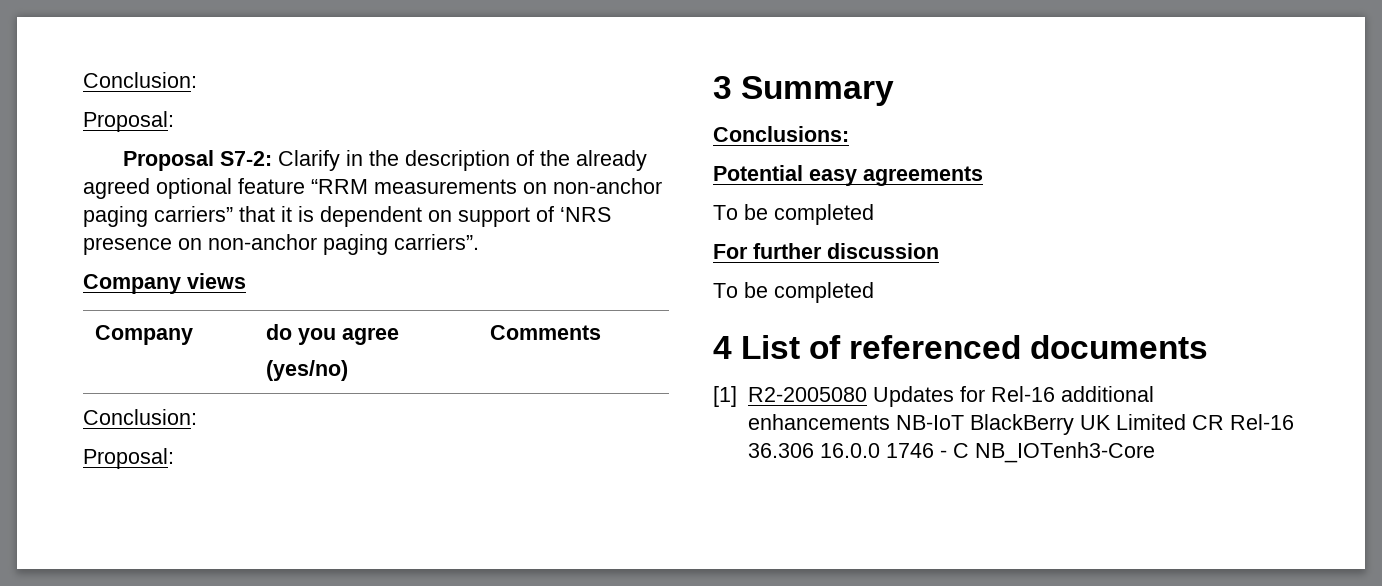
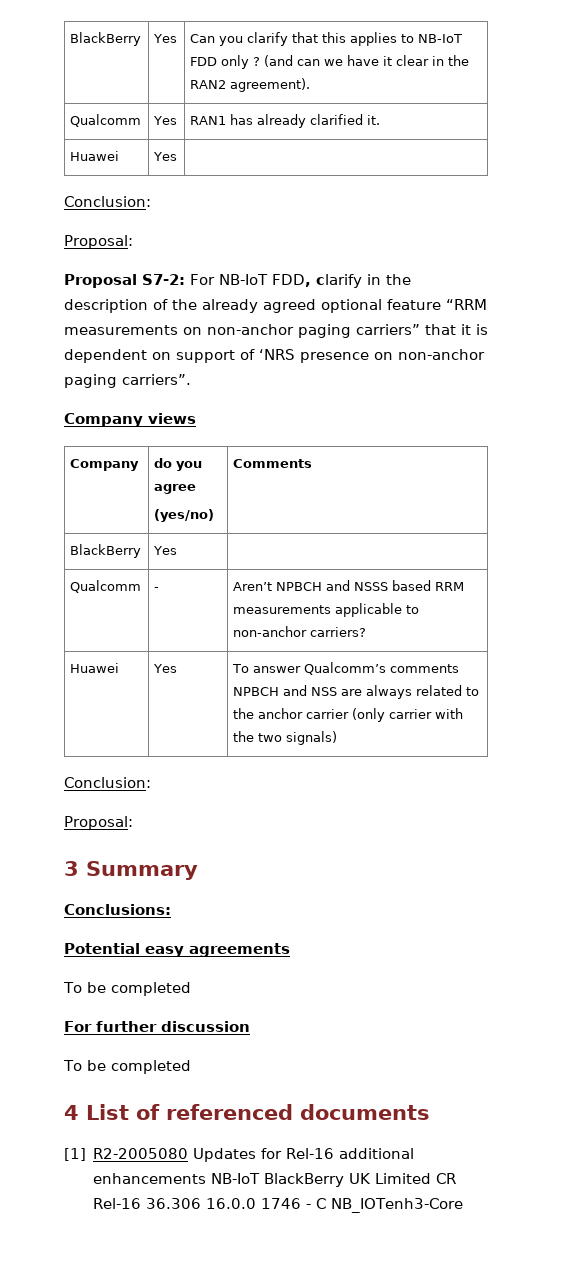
(83, 80) none -> [70,32,142,46] [153,34,178,43] [190,32,463,46] [190,55,470,69] [190,78,311,92] [70,114,142,127] [153,116,178,125] [190,114,381,128] [70,151,120,161] [153,152,178,161] BlackBerry | Yes | Can you clarify that this applies to NB-IoT FDD only ? (and can we have it clear in the RAN2 agreement). // Qualcomm | Yes | RAN1 has already clarified it. // Huawei | Yes | //
[277,150,340,171] Clarify -> [190,274,362,288] For NB-IoT FDD, clarify
(601, 332) none -> [70,544,142,558] [153,546,178,555] [70,580,142,593] [154,587,160,591] [233,580,465,591] [233,603,420,617] [233,626,367,637] [70,663,120,673] [153,664,178,673] [232,662,459,675] [233,685,480,699] [233,708,464,722] [233,731,338,745] // BlackBerry | Yes | // Qualcomm | - | Aren’t NPBCH and NSSS based RRM measurements applicable to non-anchor carriers? // Huawei | Yes | To answer Qualcomm’s comments NPBCH and NSS are always related to the anchor carrier (only carrier with the two signals)

